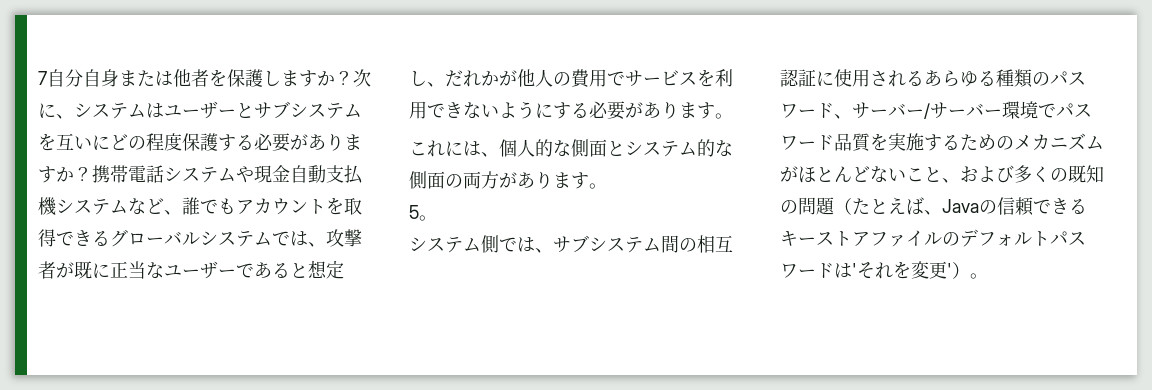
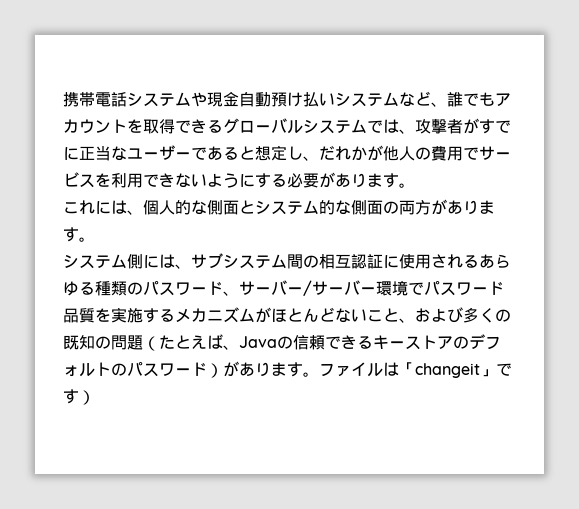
[38,69,371,87] [38,101,362,119] [38,133,362,152] [38,166,92,183] 7自分自身または他者を保護しますか？次に、システムはユーザーとサブシステムを互いにどの程度保護する必要がありますか？ -> (63, 99) none
[326,165,363,184] [38,197,57,216] 支払機 -> [271,92,335,107] 預け払い
[74,261,92,279] 既 -> [479,119,511,134] すで
[409,205,437,221] // 5。 -> (95, 239) none
[499,237,517,252] で -> [143,255,159,268] に
[960,134,1014,151] ための -> (175, 315) none
[870,230,942,247] ファイル -> (453, 342) none
[1050,231,1086,245] [780,261,988,279] パスワードは'それを変更'）。 -> [111,361,512,378] [63,389,95,405] のパスワード）があります。ファイルは「changeit」です）

